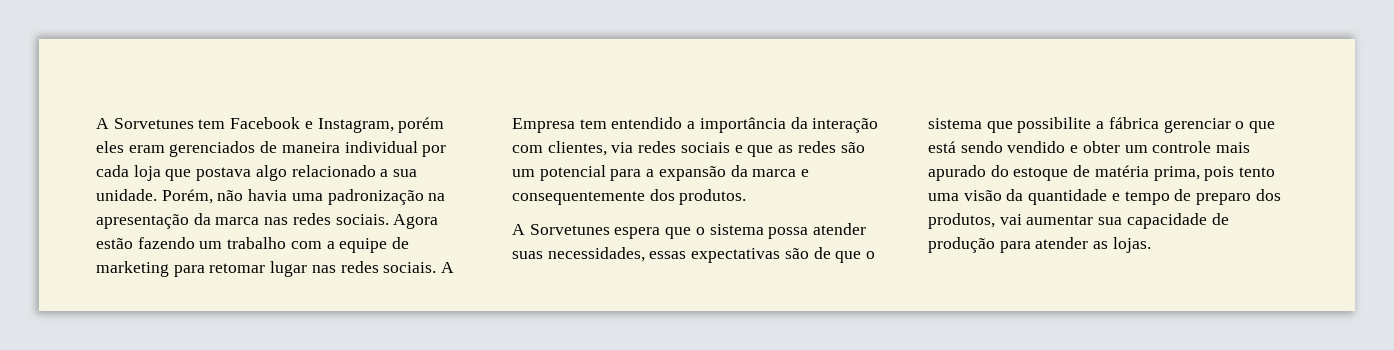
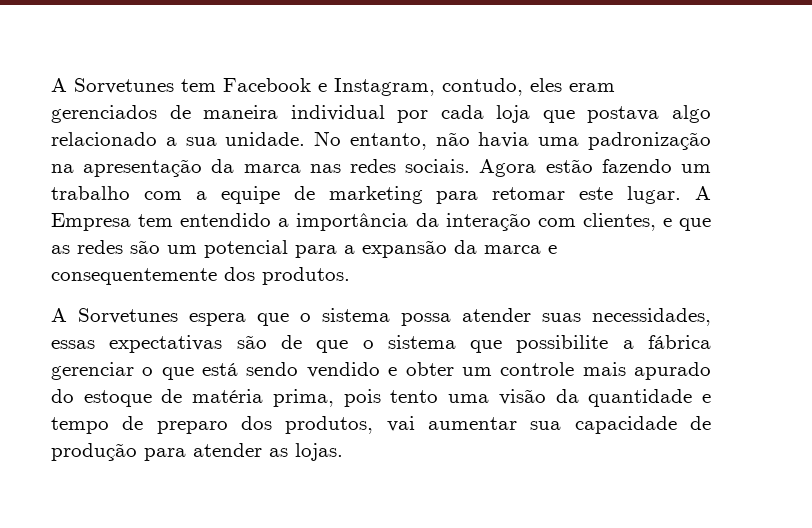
[398,117,445,133] porém -> [442,78,523,96] contudo,
[161,189,213,204] Porém, -> [314,131,427,150] No entanto,
[270,261,437,277] lugar nas redes sociais. -> [579,186,682,204] este lugar.
[611,141,730,153] via redes sociais -> (656, 222) none

